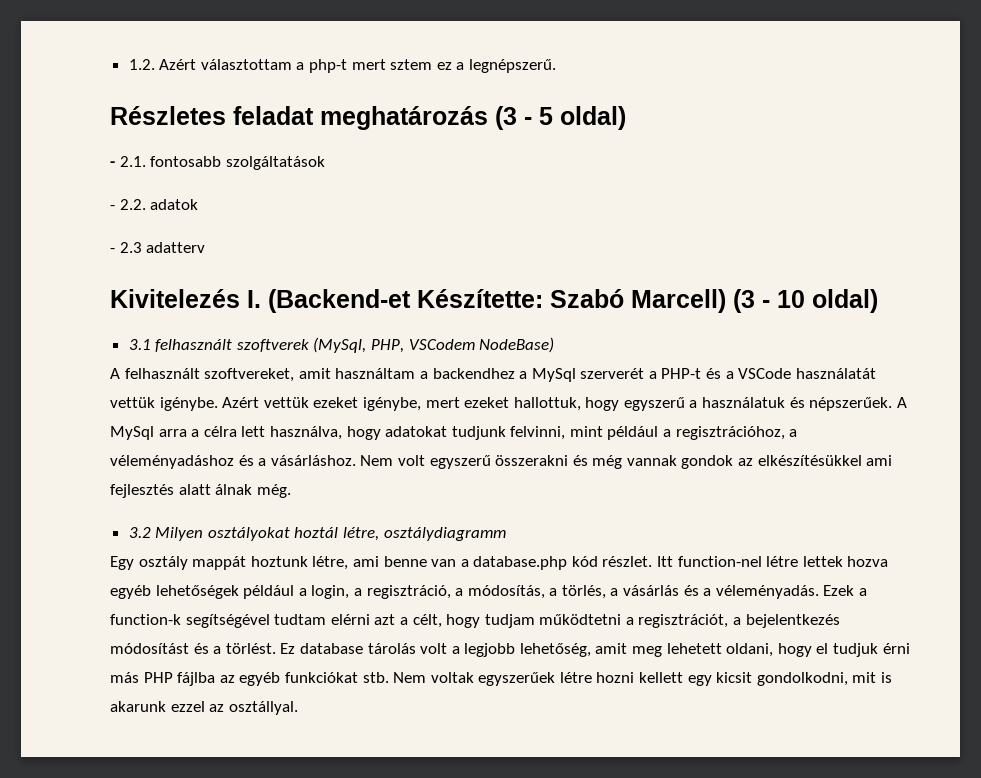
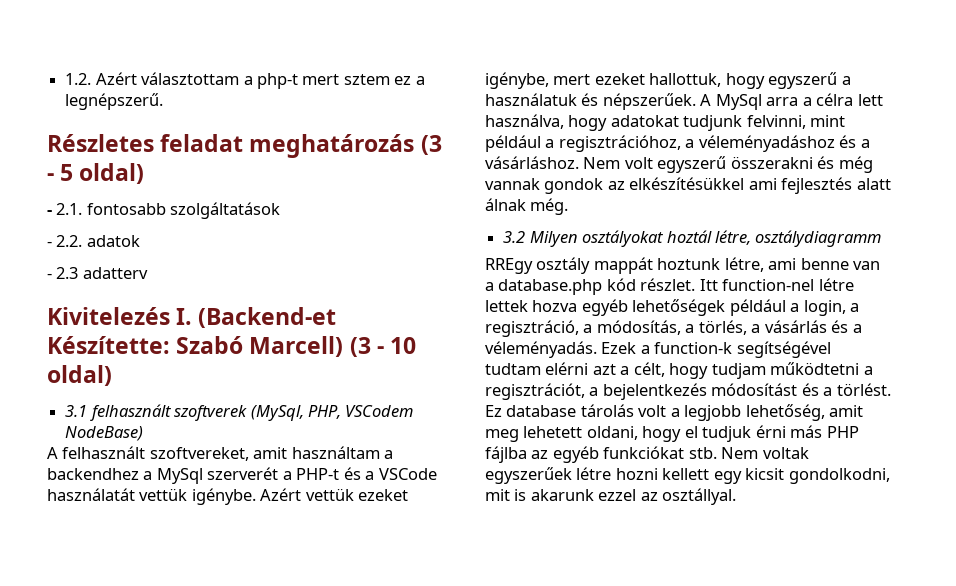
[110,556,134,570] Egy -> [485,258,533,274] RREgy

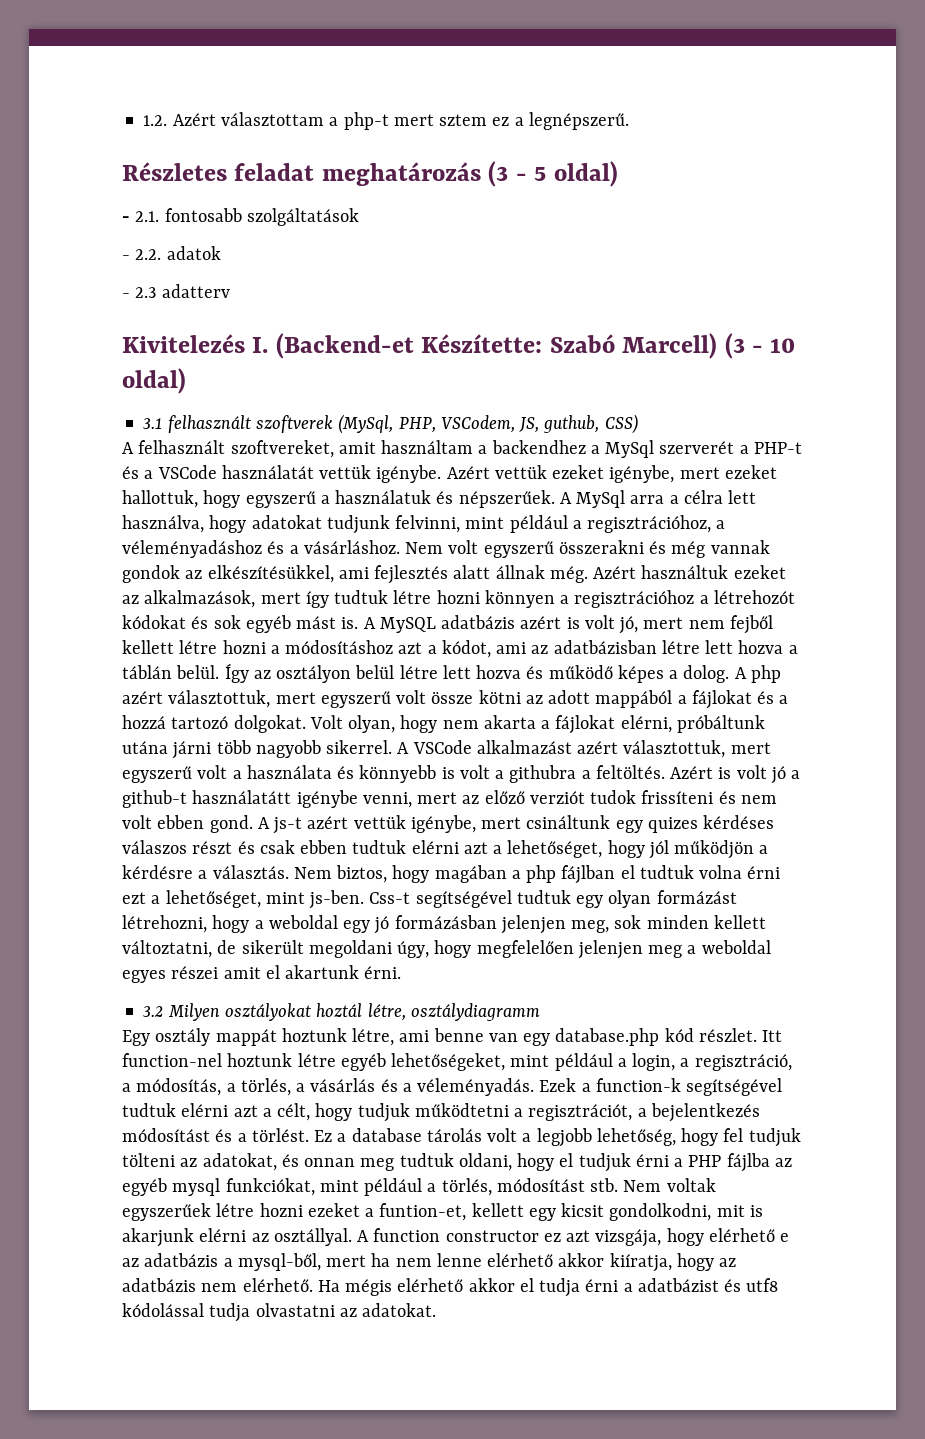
[345,405,414,417] [65,426,144,441] VSCodem NodeBase) -> [440,414,638,434] VSCodem, JS, guthub, CSS)
[629,177,745,190] elkészítésükkel -> [207,565,334,583] elkészítésükkel,
[485,198,526,211] álnak -> [495,565,545,579] állnak
(569, 206) none -> [593,565,786,579] [122,590,795,608] [122,615,773,634] [122,640,798,658] [122,663,781,683] [122,690,789,709] [122,715,765,734] [122,740,771,759] [122,765,801,784] [122,790,777,808] [122,815,775,834] [122,840,769,859] [122,865,781,884] [122,890,737,909] [122,915,766,934] [122,940,771,959] [122,965,402,983] Azért használtuk ezeket az alkalmazások, mert így tudtuk létre hozni könnyen a regisztrációhoz a létrehozót kódokat és sok egyéb mást is. A MySQL adatbázis azért is volt jó, mert nem fejből kellett létre hozni a módosításhoz azt a kódot, ami az adatbázisban létre lett hozva a táblán belül. Így az osztályon belül létre lett hozva és működő képes a dolog. A php azért választottuk, mert egyszerű volt össze kötni az adott mappából a fájlokat és a hozzá tartozó dolgokat. Volt olyan, hogy nem akarta a fájlokat elérni, próbáltunk utána járni több nagyobb sikerrel. A VSCode alkalmazást azért választottuk, mert egyszerű volt a használata és könnyebb is volt a githubra a feltöltés. Azért is volt jó a github-t használatátt igénybe venni, mert az előző verziót tudok frissíteni és nem volt ebben gond. A js-t azért vettük igénybe, mert csináltunk egy quizes kérdéses válaszos részt és csak ebben tudtuk elérni azt a lehetőséget, hogy jól működjön a kérdésre a választás. Nem biztos, hogy magában a php fájlban el tudtuk volna érni ezt a lehetőséget, mint js-ben. Css-t segítségével tudtuk egy olyan formázást létrehozni, hogy a weboldal egy jó formázásban jelenjen meg, sok minden kellett változtatni, de sikerült megoldani úgy, hogy megfelelően jelenjen meg a weboldal egyes részei amit el akartunk érni.
[485,258,533,274] RREgy -> [122,1030,150,1046] Egy
[485,282,494,291] a -> [523,1033,551,1046] egy
[818,278,854,291] [485,299,726,316] létre lettek hozva egyéb lehetőségek -> [227,1053,550,1071] hoztunk létre egyéb lehetőségeket, mint
[485,363,541,375] tudtam -> [122,1103,176,1117] tudtuk
[711,363,766,379] tudjam -> [357,1103,410,1122] tudjuk
(502, 411) none -> [337,1133,347,1142] a
[829,405,864,417] [485,426,583,442] amit meg lehetett -> [681,1128,801,1147] [122,1153,454,1171] hogy fel tudjuk tölteni az adatokat, és onnan meg tudtuk
[790,425,823,438] más -> [674,1158,684,1167] a
[603,446,685,459] funkciókat -> [172,1178,585,1196] mysql funkciókat, mint például a törlés, módosítást
(658, 474) none -> [307,1203,467,1221] ezeket a funtion-et,
[530,488,737,505] akarunk ezzel az osztállyal. -> [122,1228,790,1247] [122,1253,737,1272] [122,1278,779,1297] [122,1303,437,1322] akarjunk elérni az osztállyal. A function constructor ez azt vizsgája, hogy elérhető e az adatbázis a mysql-ből, mert ha nem lenne elérhető akkor kiíratja, hogy az adatbázis nem elérhető. Ha mégis elérhető akkor el tudja érni a adatbázist és utf8 kódolással tudja olvastatni az adatokat.

